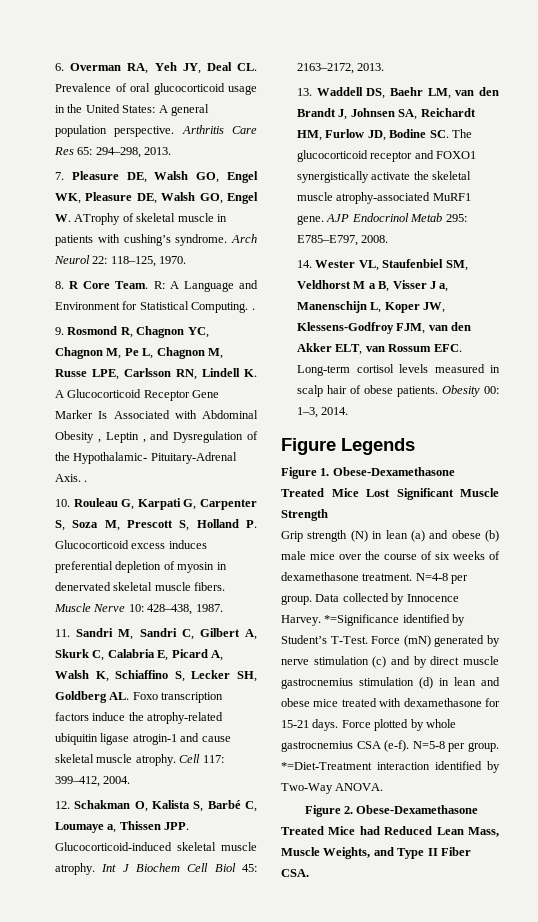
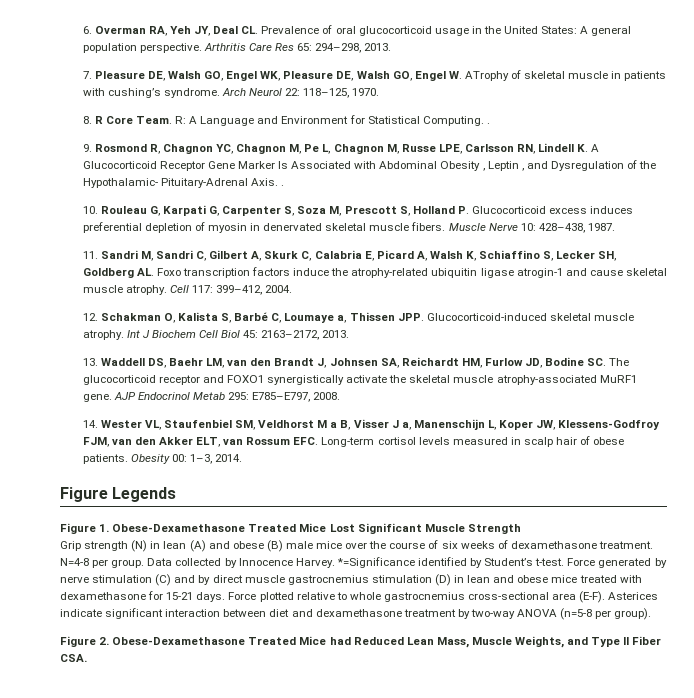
[410,530,499,542] (a) and obese (b) -> [189,540,283,552] (A) and obese (B)
[330,635,431,647] T-Test. Force (mN) -> [535,558,596,566] t-test. Force
[372,656,387,668] (c) -> [155,574,172,586] (C)
[419,677,433,689] (d) -> [434,574,451,586] (D)
[410,719,456,731] [281,740,499,752] [281,761,500,773] [281,783,384,794] by whole gastrocnemius CSA (e-f). N=5-8 per group. *=Diet-Treatment interaction identified by Two-Way ANOVA. -> [296,591,659,603] [60,608,652,620] relative to whole gastrocnemius cross-sectional area (E-F). Asterices indicate significant interaction between diet and dexamethasone treatment by two-way ANOVA (n=5-8 per group).

